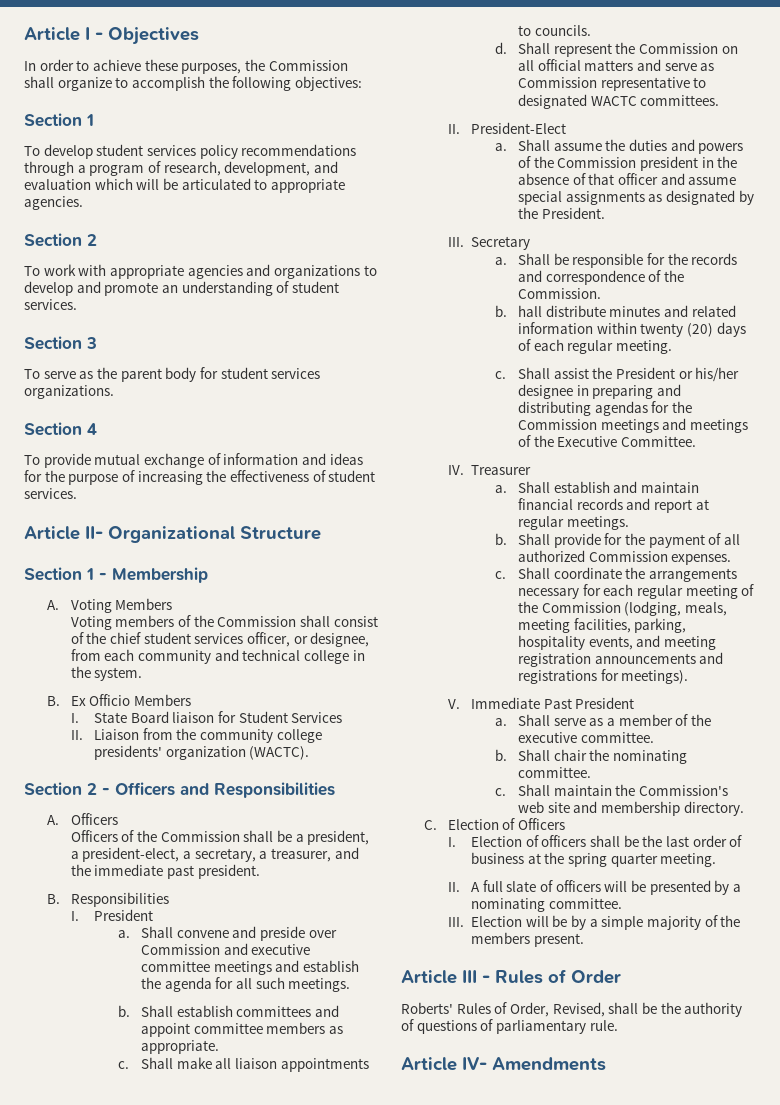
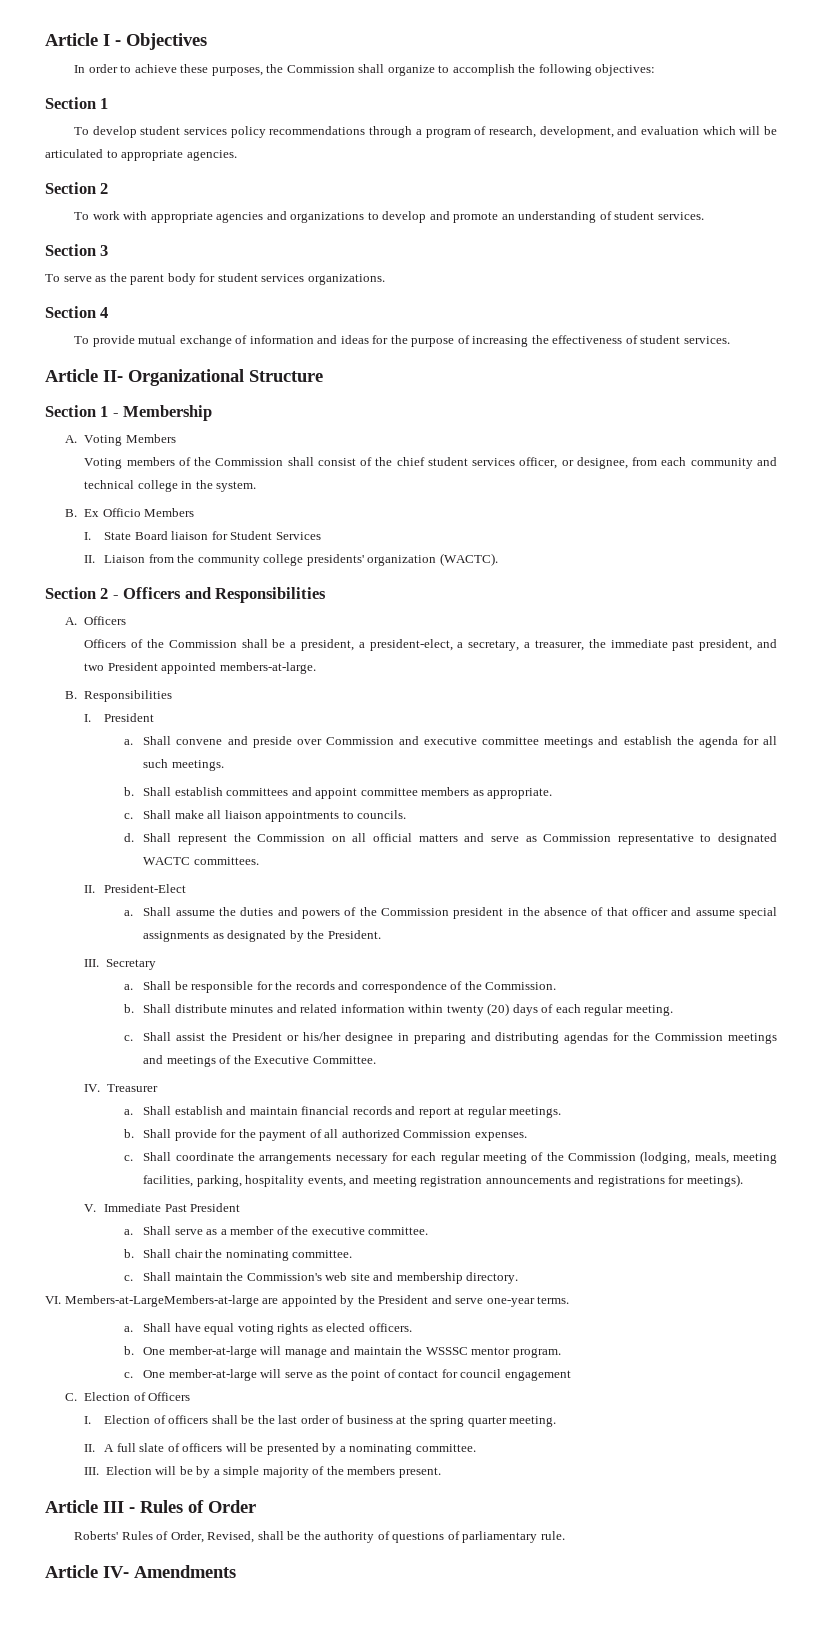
[334,847,359,859] and -> (584, 645) none
[197,864,260,879] president. -> [699,639,777,651] [84,662,316,674] president, and two President appointed members-at-large.
[517,305,542,317] hall -> [143,1004,172,1013] Shall
(744, 808) none -> [45,1295,570,1307] [123,1323,412,1335] [123,1346,561,1358] [123,1369,571,1381] // VI. Members-at-LargeMembers-at-large are appointed by the President and serve one-year terms. // a. Shall have equal voting rights as elected officers. // b. One member-at-large will manage and maintain the WSSSC mentor program. // c. One member-at-large will serve as the point of contact for council engagement

